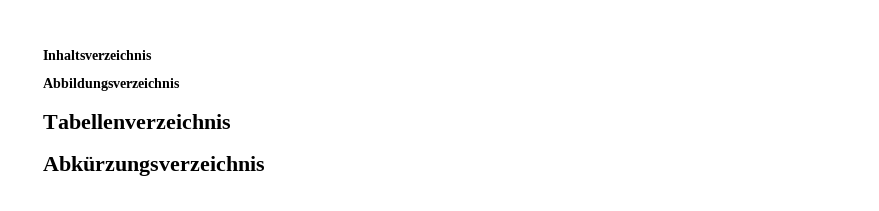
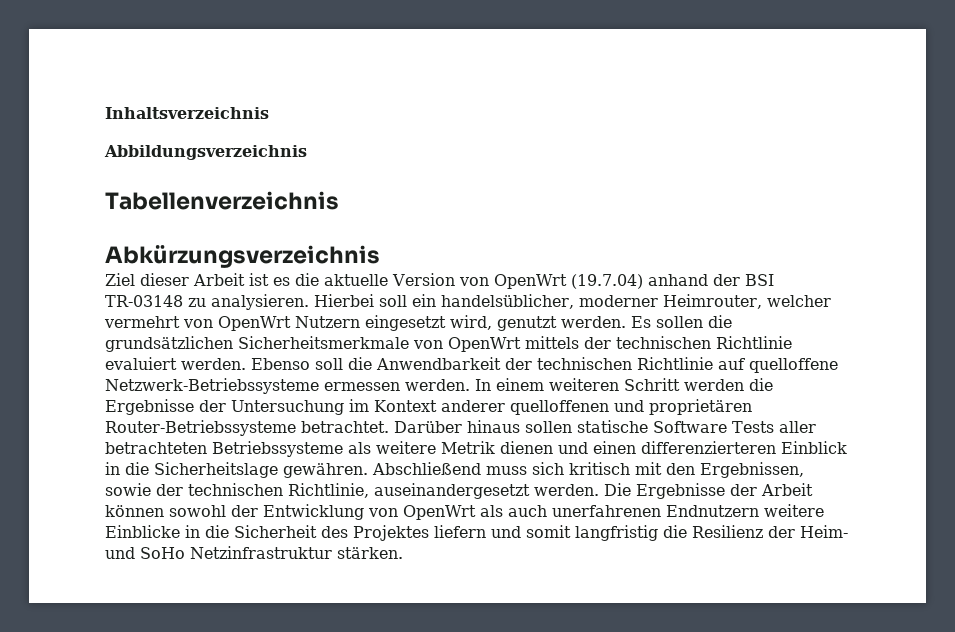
(265, 166) none -> [105,273,774,289] [105,294,831,310] [104,315,732,331] [105,336,792,352] [105,357,838,373] [105,378,773,394] [105,399,752,415] [105,420,816,436] [105,441,847,457] [105,462,804,478] [105,483,813,499] [105,504,824,520] [105,525,848,541] [105,546,403,559] // Ziel dieser Arbeit ist es die aktuelle Version von OpenWrt (19.7.04) anhand der BSI TR-03148 zu analysieren. Hierbei soll ein handelsüblicher, moderner Heimrouter, welcher vermehrt von OpenWrt Nutzern eingesetzt wird, genutzt werden. Es sollen die grundsätzlichen Sicherheitsmerkmale von OpenWrt mittels der technischen Richtlinie evaluiert werden. Ebenso soll die Anwendbarkeit der technischen Richtlinie auf quelloffene Netzwerk-Betriebssysteme ermessen werden. In einem weiteren Schritt werden die Ergebnisse der Untersuchung im Kontext anderer quelloffenen und proprietären Router-Betriebssysteme betrachtet. Darüber hinaus sollen statische Software Tests aller betrachteten Betriebssysteme als weitere Metrik dienen und einen differenzierteren Einblick in die Sicherheitslage gewähren. Abschließend muss sich kritisch mit den Ergebnissen, sowie der technischen Richtlinie, auseinandergesetzt werden. Die Ergebnisse der Arbeit können sowohl der Entwicklung von OpenWrt als auch unerfahrenen Endnutzern weitere Einblicke in die Sicherheit des Projektes liefern und somit langfristig die Resilienz der Heim- und SoHo Netzinfrastruktur stärken.

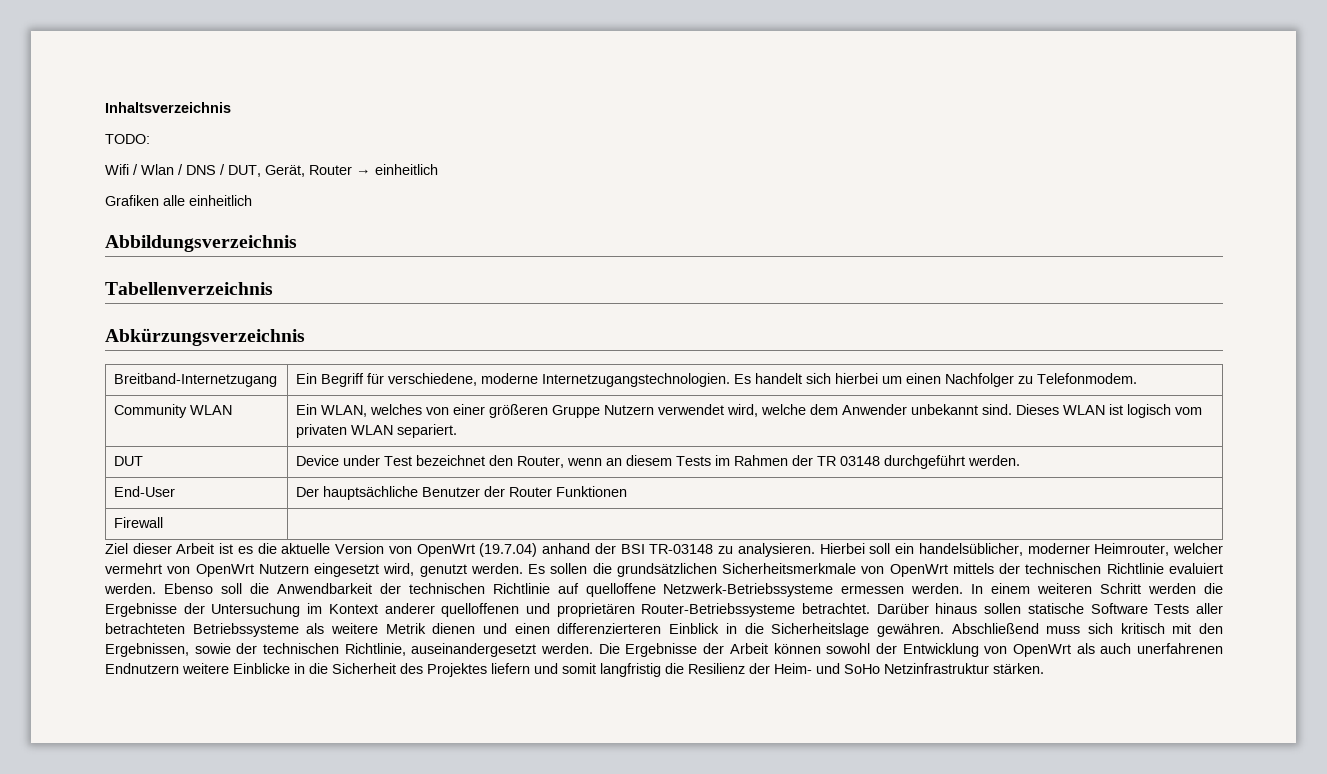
[104,145,307,160] [105,191,339,210] [105,245,380,268] Abbildungsverzeichnis // Tabellenverzeichnis // Abkürzungsverzeichnis -> [105,134,150,144] [105,164,438,177] [105,195,252,206] [105,235,297,252] [105,282,273,295] [105,328,305,346] [114,373,278,387] [296,373,1138,387] [114,404,233,418] [296,404,1203,418] [296,424,458,438] [114,456,144,466] [296,455,1021,469] [114,486,176,497] [296,486,628,500] [114,517,164,528] TODO: // Wifi / Wlan / DNS / DUT, Gerät, Router → einheitlich // Grafiken alle einheitlich // Abbildungsverzeichnis // Tabellenverzeichnis // Abkürzungsverzeichnis // Breitband-Internetzugang | Ein Begriff für verschiedene, moderne Internetzugangstechnologien. Es handelt sich hierbei um einen Nachfolger zu Telefonmodem. // Community WLAN | Ein WLAN, welches von einer größeren Gruppe Nutzern verwendet wird, welche dem Anwender unbekannt sind. Dieses WLAN ist logisch vom privaten WLAN separiert. // DUT | Device under Test bezeichnet den Router, wenn an diesem Tests im Rahmen der TR 03148 durchgeführt werden. // End-User | Der hauptsächliche Benutzer der Router Funktionen // Firewall |

